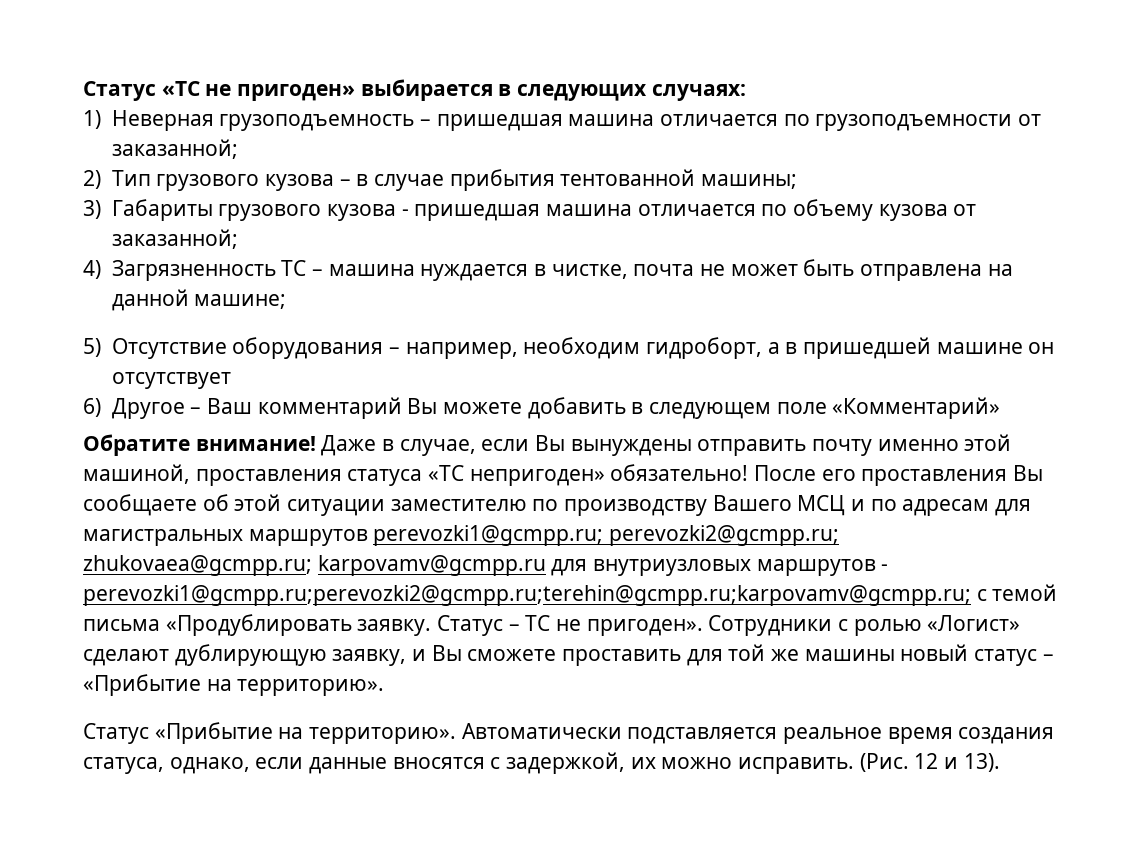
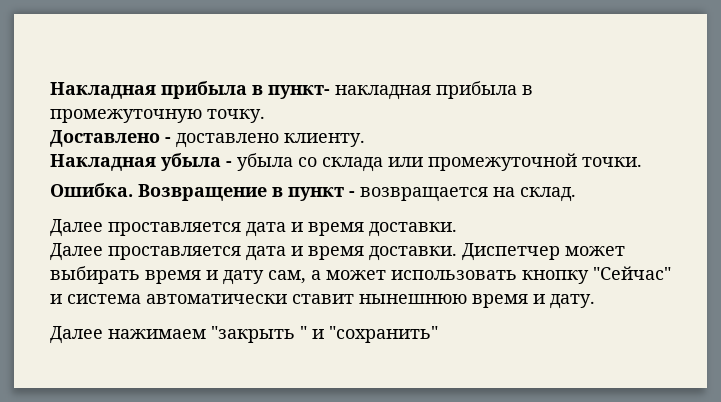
[83,79,746,101] [83,110,1041,131] [111,139,238,159] [83,169,797,191] [83,199,977,221] [111,229,238,249] [83,259,1013,281] [111,289,287,311] [83,337,1055,359] [111,372,231,389] [83,397,1001,419] [83,434,1012,456] [83,464,1044,486] [83,494,1032,516] [83,525,840,546] [83,555,889,576] [83,584,1058,606] [83,614,1021,636] [83,644,1054,666] [83,674,385,696] [83,722,1055,744] [83,752,1000,774] Статус «ТС не пригоден» выбирается в следующих случаях: // 1) Неверная грузоподъемность – пришедшая машина отличается по грузоподъемности от заказанной; // 2) Тип грузового кузова – в случае прибытия тентованной машины; // 3) Габариты грузового кузова - пришедшая машина отличается по объему кузова от заказанной; // 4) Загрязненность ТС – машина нуждается в чистке, почта не может быть отправлена на данной машине; // 5) Отсутствие оборудования – например, необходим гидроборт, а в пришедшей машине он отсутствует // 6) Другое – Ваш комментарий Вы можете добавить в следующем поле «Комментарий» // Обратите внимание! Даже в случае, если Вы вынуждены отправить почту именно этой машиной, проставления статуса «ТС непригоден» обязательно! После его проставления Вы сообщаете об этой ситуации заместителю по производству Вашего МСЦ и по адресам для магистральных маршрутов perevozki1@gcmpp.ru; perevozki2@gcmpp.ru; zhukovaea@gcmpp.ru; karpovamv@gcmpp.ru для внутриузловых маршрутов - perevozki1@gcmpp.ru;perevozki2@gcmpp.ru;terehin@gcmpp.ru;karpovamv@gcmpp.ru; с темой письма «Продублировать заявку. Статус – ТС не пригоден». Сотрудники с ролью «Логист» сделают дублирующую заявку, и Вы сможете проставить для той же машины новый статус – «Прибытие на территорию». // Статус «Прибытие на территорию». Автоматически подставляется реальное время создания статуса, однако, если данные вносятся с задержкой, их можно исправить. (Рис. 12 и 13). -> [50,81,533,100] [50,109,265,123] [50,130,365,148] [50,153,642,172] [50,183,576,202] [50,219,457,237] [50,243,625,261] [50,266,671,285] [50,294,595,309] [50,326,438,344] Накладная прибыла в пункт- накладная прибыла в промежуточную точку. // Доставлено - доставлено клиенту. // Накладная убыла - убыла со склада или промежуточной точки. // Ошибка. Возвращение в пункт - возвращается на склад. // Далее проставляется дата и время доставки. // Далее проставляется дата и время доставки. Диспетчер может выбирать время и дату сам, а может использовать кнопку "Сейчас" и система автоматически ставит нынешнюю время и дату. // Далее нажимаем "закрыть " и "сохранить"

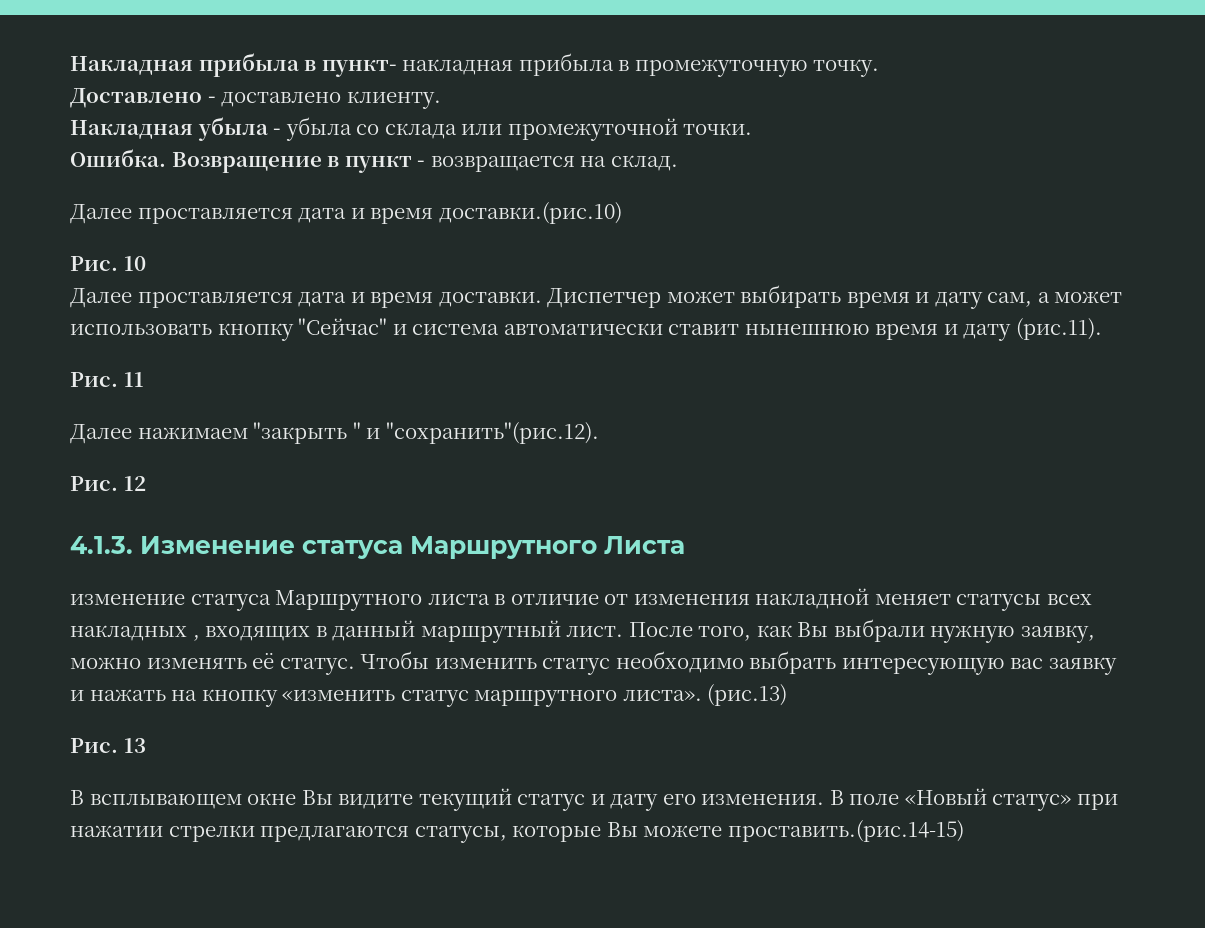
[369,222,457,237] доставки. -> [438,202,622,224] [70,256,146,271] доставки.(рис.10) // Рис. 10
[550,294,595,309] дату. -> [963,318,1102,341] [70,372,144,387] дату (рис.11). // Рис. 11
[329,326,438,343] "сохранить" -> [385,422,599,444] [70,476,146,491] [70,536,685,559] [70,588,1092,611] [70,619,1095,643] [70,651,1117,675] [70,684,788,707] [70,738,146,753] [70,788,1119,811] [70,820,964,843] "сохранить"(рис.12). // Рис. 12 // 4.1.3. Изменение статуса Маршрутного Листа // изменение статуса Маршрутного листа в отличие от изменения накладной меняет статусы всех накладных , входящих в данный маршрутный лист. После того, как Вы выбрали нужную заявку, можно изменять её статус. Чтобы изменить статус необходимо выбрать интересующую вас заявку и нажать на кнопку «изменить статус маршрутного листа». (рис.13) // Рис. 13 // В всплывающем окне Вы видите текущий статус и дату его изменения. В поле «Новый статус» при нажатии стрелки предлагаются статусы, которые Вы можете проставить.(рис.14-15)

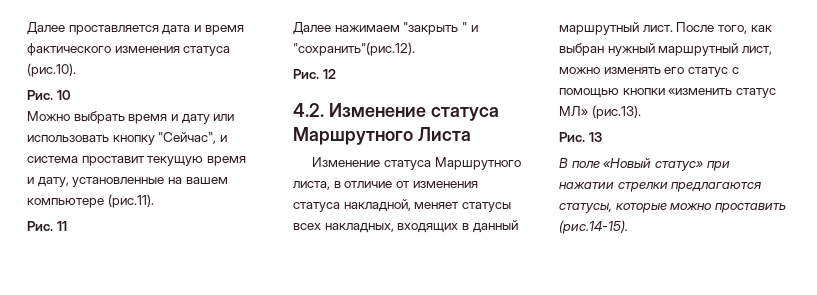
[70,53,880,77] [70,88,441,109] [70,117,753,141] [70,149,678,173] [70,202,622,224] [70,256,146,271] [70,285,1123,309] Накладная прибыла в пункт- накладная прибыла в промежуточную точку. // Доставлено - доставлено клиенту. // Накладная убыла - убыла со склада или промежуточной точки. // Ошибка. Возвращение в пункт - возвращается на склад. // Далее проставляется дата и время доставки.(рис.10) // Рис. 10 // Далее проставляется дата и время доставки. Диспетчер может выбирать время и дату сам, а может -> [27,22,244,35] [27,43,231,56] [27,63,76,77] [27,90,71,100] [27,111,235,124] Далее проставляется дата и время фактического изменения статуса (рис.10). // Рис. 10 // Можно выбрать время и дату или
[298,318,388,335] "Сейчас" -> [158,132,217,144] "Сейчас",
[503,323,1012,341] автоматически ставит нынешнюю время и дату -> [81,156,246,166] [27,177,228,187] [27,198,104,208] проставит текущую время и дату, установленные на вашем компьютере
[70,536,133,554] 4.1.3. -> [293,103,324,117] 4.2.
[70,590,490,611] изменение статуса Маршрутного листа -> [312,157,521,170] [293,181,330,190] Изменение статуса Маршрутного листа,
[755,588,870,609] накладной -> [293,199,411,212] статуса накладной,
[70,625,200,641] накладных , -> [324,223,394,233] накладных,
[797,619,1095,643] [70,651,1117,675] [70,684,788,707] [70,738,146,753] [70,788,825,811] Вы выбрали нужную заявку, можно изменять её статус. Чтобы изменить статус необходимо выбрать интересующую вас заявку и нажать на кнопку «изменить статус маршрутного листа». (рис.13) // Рис. 13 // В всплывающем окне Вы видите текущий статус и дату его изменения. -> [559,43,772,56] [559,67,739,77] [559,88,776,98] [559,105,641,119] [559,132,602,142] выбран нужный маршрутный лист, можно изменять его статус с помощью кнопки «изменить статус МЛ» (рис.13). // Рис. 13 //
[606,820,964,842] Вы можете проставить.(рис.14-15) -> [670,203,786,213] [559,220,628,234] можно проставить (рис.14-15).

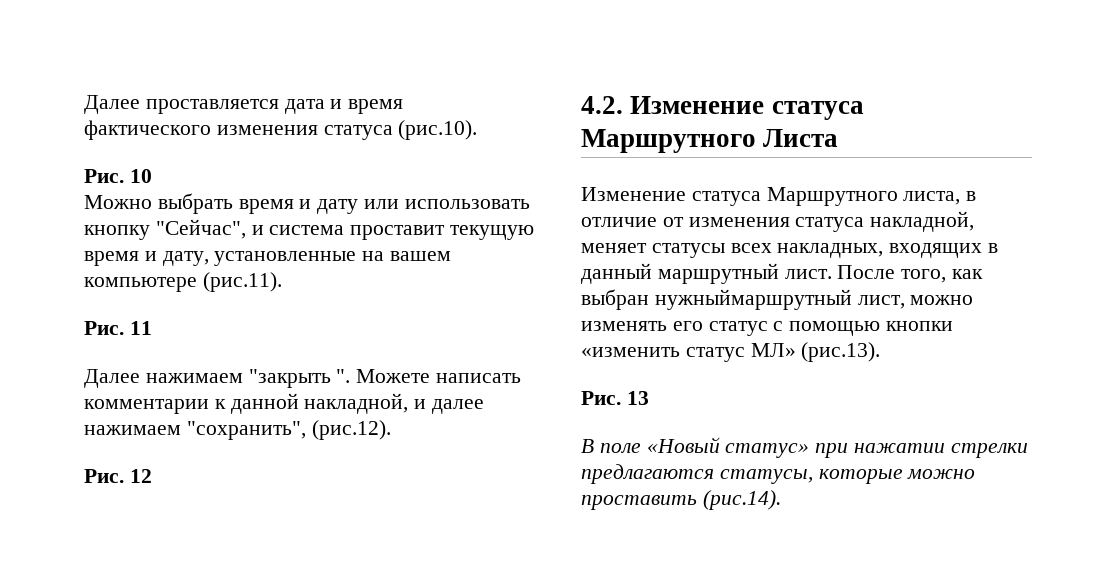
[461,22,478,32] [293,42,415,56] " и "сохранить"(рис.12). -> [336,369,522,383] [84,393,485,414] [84,420,391,440] ". Можете написать комментарии к данной накладной, и далее нажимаем "сохранить", (рис.12).
[607,43,739,56] нужный маршрутный -> [654,289,852,310] нужныймаршрутный
[559,220,628,234] (рис.14-15). -> [702,490,781,510] (рис.14).

